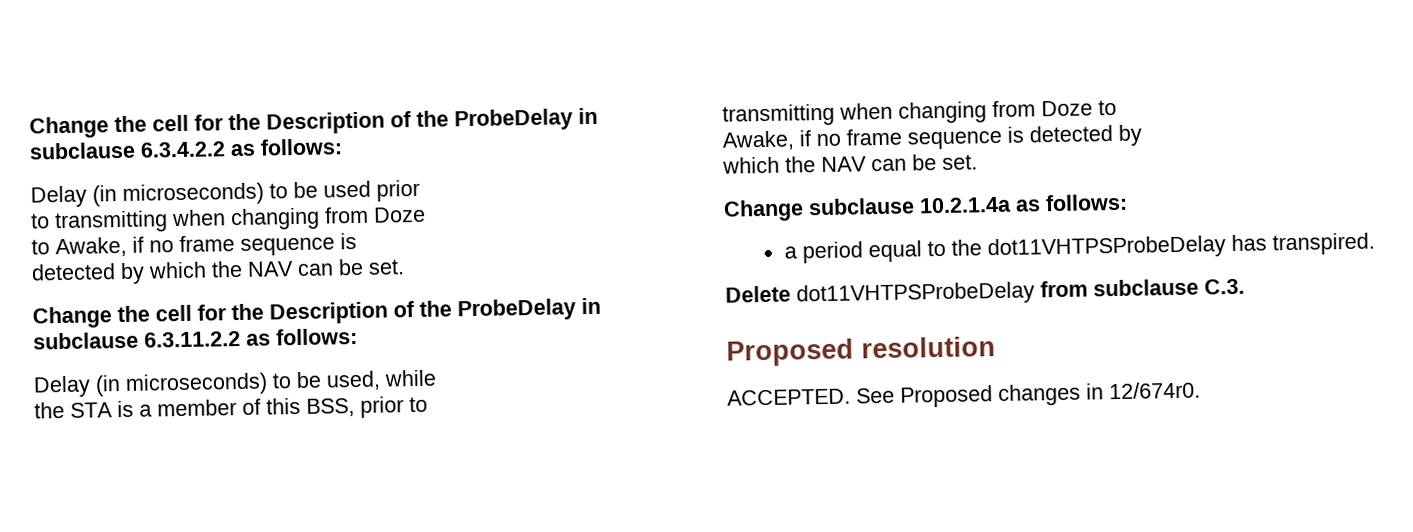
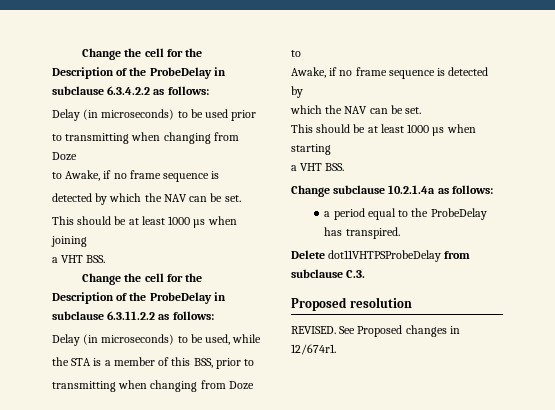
(405, 267) none -> [52,216,237,228] [51,236,87,247] [52,255,106,263] // This should be at least 1000 µs when joining // a VHT BSS.
(978, 162) none -> [291,124,476,136] [291,144,331,155] [291,163,345,171] // This should be at least 1000 µs when starting // a VHT BSS.
[986,235,1226,261] dot11VHTPSProbeDelay -> [430,208,487,220] ProbeDelay
[727,388,851,406] ACCEPTED. -> [291,326,336,334] REVISED.
[1109,381,1201,400] 12/674r0. -> [291,344,336,355] 12/674r1.

